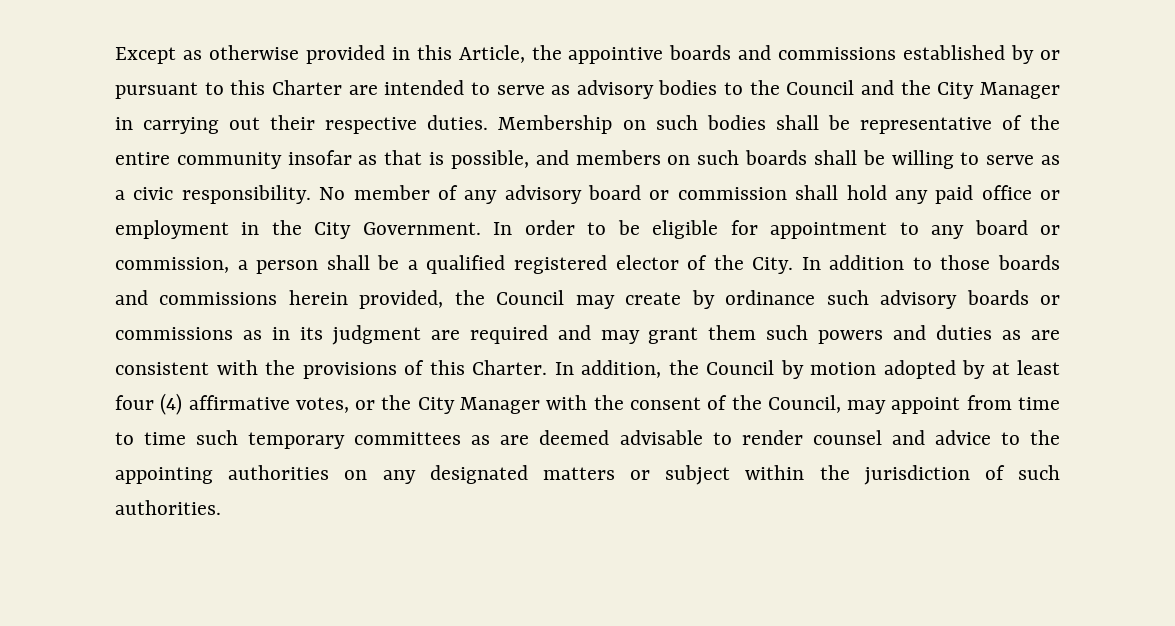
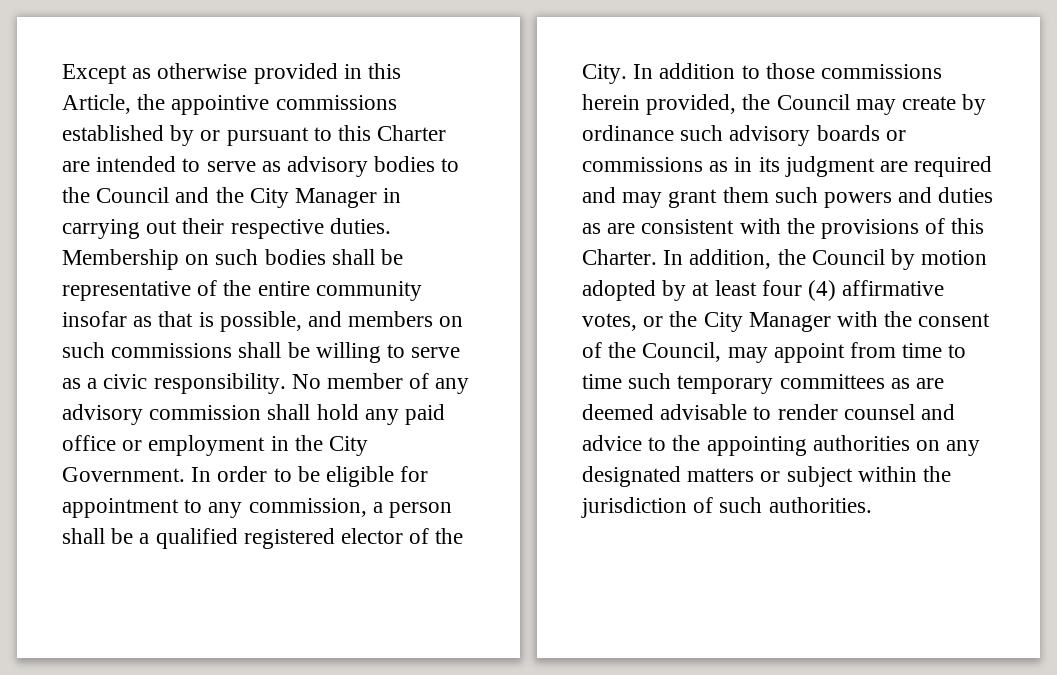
[669,45,772,60] boards and -> (270, 105) none
[745,150,808,165] boards -> [111,343,233,358] commissions
[588,185,670,200] board or -> (143, 414) none
[974,220,1060,235] board or -> (243, 510) none
[998,255,1060,270] [115,290,148,305] boards and -> (815, 71) none

